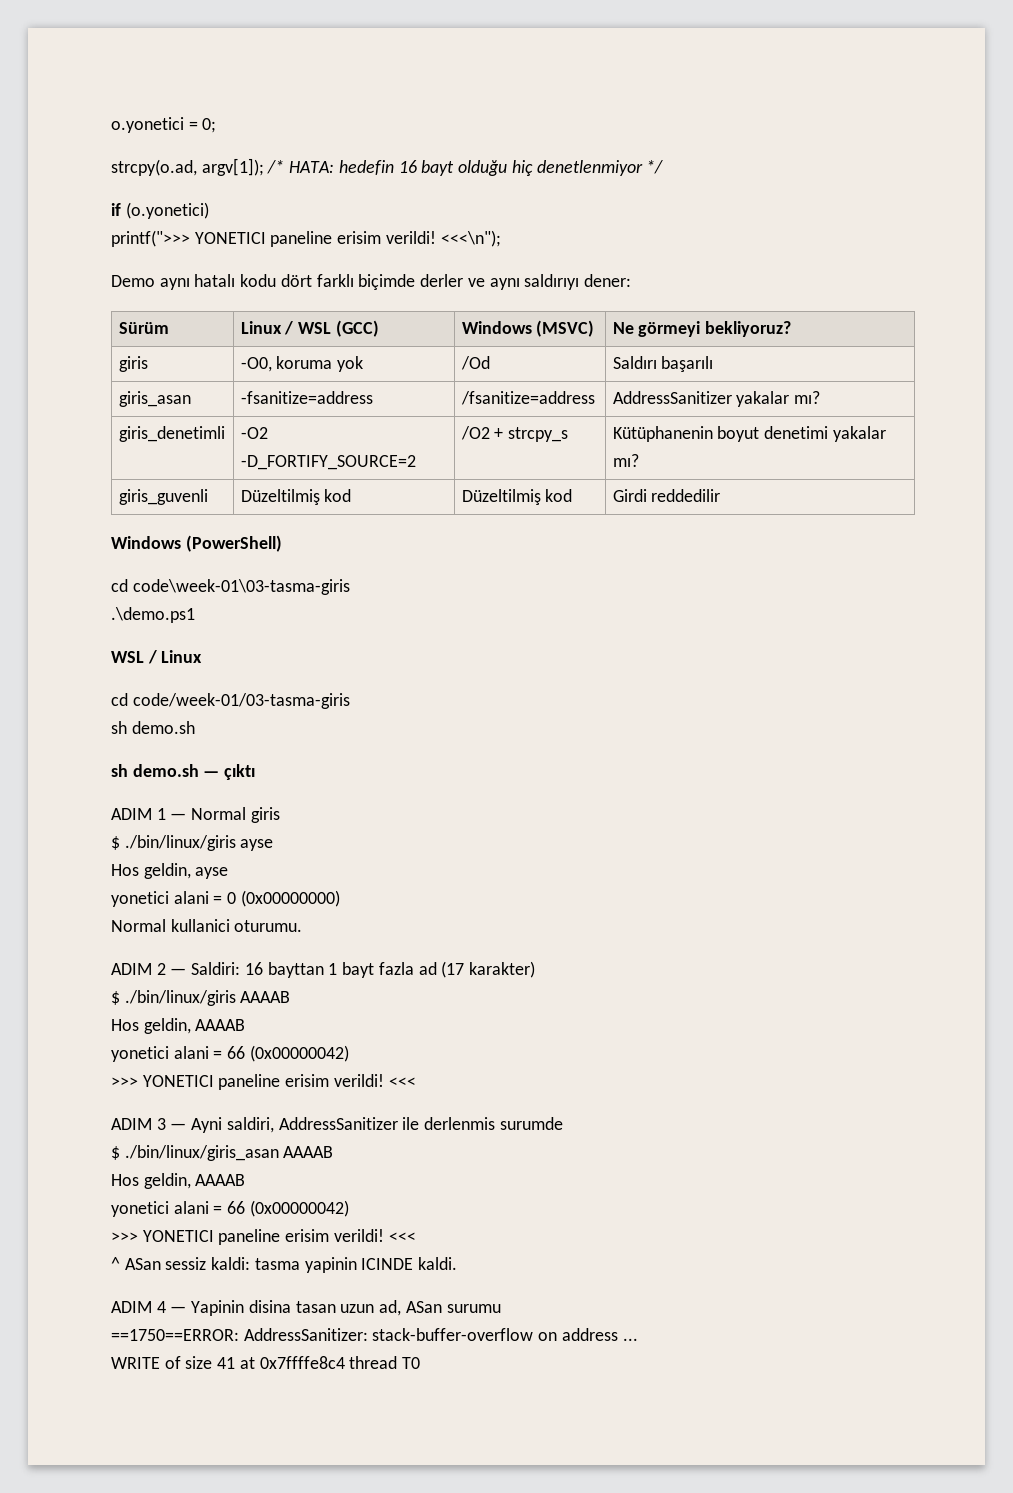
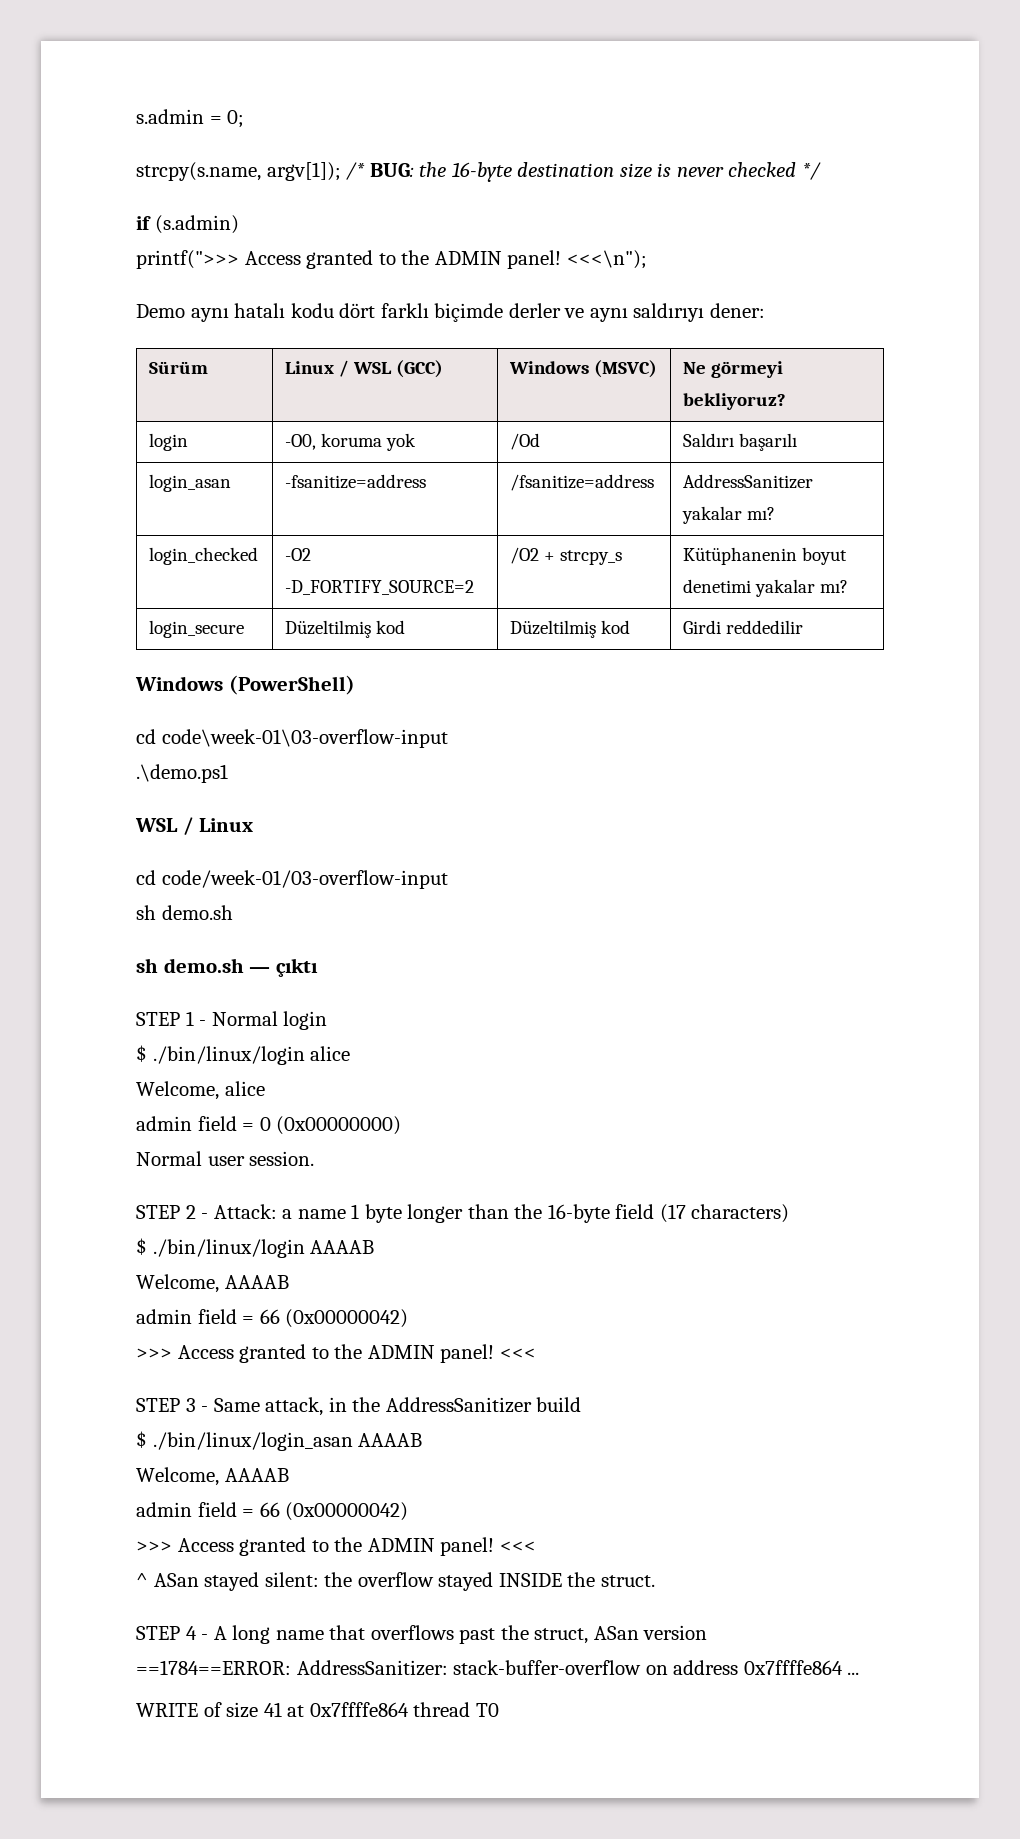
[111,117,184,133] o.yonetici -> [136,109,204,124] s.admin
[111,159,197,176] strcpy(o.ad, -> [136,162,261,181] strcpy(s.name,
[289,160,643,176] HATA: hedefin 16 bayt olduğu hiç denetlenmiyor -> [369,162,797,182] BUG: the 16-byte destination size is never checked
[125,202,209,219] (o.yonetici) -> [154,215,239,234] (s.admin)
[194,231,436,247] YONETICI paneline erisim verildi! -> [244,250,562,269] Access granted to the ADMIN panel!
[118,356,148,372] giris -> [149,433,189,451] login
[118,391,191,407] giris_asan -> [149,474,232,492] login_asan
[118,426,225,442] giris_denetimli -> [149,547,259,565] login_checked
[118,489,208,505] giris_guvenli -> [149,620,245,638] login_secure
[132,579,350,595] code\week-01\03-tasma-giris -> [161,729,448,748] code\week-01\03-overflow-input
[132,693,350,709] code/week-01/03-tasma-giris -> [161,870,448,889] code/week-01/03-overflow-input
[111,807,280,823] [111,835,274,851] [111,863,229,879] [111,890,340,907] [111,919,303,932] [111,961,535,978] [111,990,291,1006] [111,1018,246,1034] [111,1045,349,1062] [111,1074,416,1090] [111,1117,563,1133] [111,1145,334,1161] [111,1173,246,1189] [111,1200,349,1217] [111,1229,416,1245] [111,1257,458,1273] [111,1300,501,1316] [111,1329,239,1341] ADIM 1 — Normal giris // $ ./bin/linux/giris ayse // Hos geldin, ayse // yonetici alani = 0 (0x00000000) // Normal kullanici oturumu. // ADIM 2 — Saldiri: 16 bayttan 1 bayt fazla ad (17 karakter) // $ ./bin/linux/giris AAAAB // Hos geldin, AAAAB // yonetici alani = 66 (0x00000042) // >>> YONETICI paneline erisim verildi! <<< // ADIM 3 — Ayni saldiri, AddressSanitizer ile derlenmis surumde // $ ./bin/linux/giris_asan AAAAB // Hos geldin, AAAAB // yonetici alani = 66 (0x00000042) // >>> YONETICI paneline erisim verildi! <<< // ^ ASan sessiz kaldi: tasma yapinin ICINDE kaldi. // ADIM 4 — Yapinin disina tasan uzun ad, ASan surumu // ==1750==ERROR: -> [136,1011,328,1030] [136,1045,351,1065] [136,1081,265,1100] [136,1116,402,1135] [136,1151,315,1166] [136,1204,790,1223] [136,1238,375,1258] [136,1274,289,1293] [136,1309,409,1328] [136,1344,536,1363] [136,1397,582,1416] [136,1431,423,1451] [136,1467,289,1486] [136,1502,409,1521] [136,1537,536,1556] [136,1572,655,1591] [136,1625,708,1644] [136,1660,291,1675] STEP 1 - Normal login // $ ./bin/linux/login alice // Welcome, alice // admin field = 0 (0x00000000) // Normal user session. // STEP 2 - Attack: a name 1 byte longer than the 16-byte field (17 characters) // $ ./bin/linux/login AAAAB // Welcome, AAAAB // admin field = 66 (0x00000042) // >>> Access granted to the ADMIN panel! <<< // STEP 3 - Same attack, in the AddressSanitizer build // $ ./bin/linux/login_asan AAAAB // Welcome, AAAAB // admin field = 66 (0x00000042) // >>> Access granted to the ADMIN panel! <<< // ^ ASan stayed silent: the overflow stayed INSIDE the struct. // STEP 4 - A long name that overflows past the struct, ASan version // ==1784==ERROR:
(618, 1334) none -> [743,1660,843,1675] 0x7ffffe864
[259,1356,345,1369] 0x7ffffe8c4 -> [309,1702,409,1717] 0x7ffffe864

